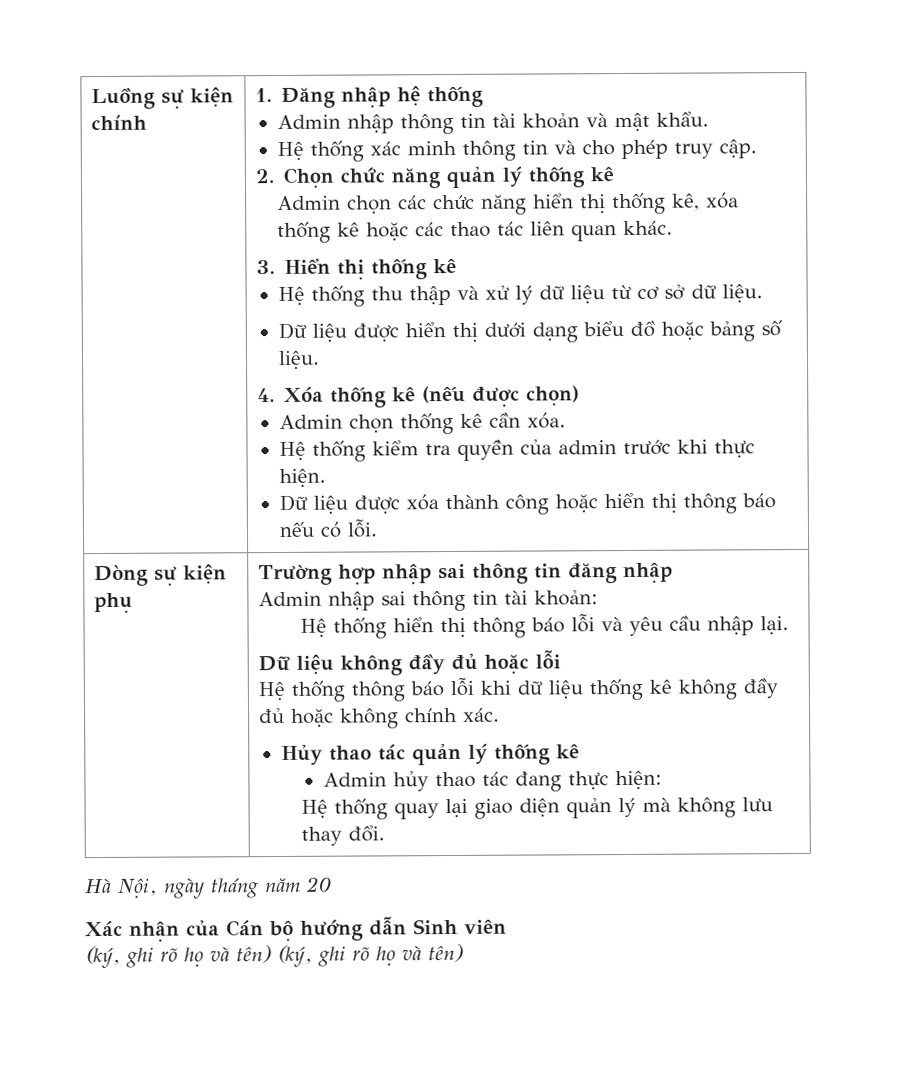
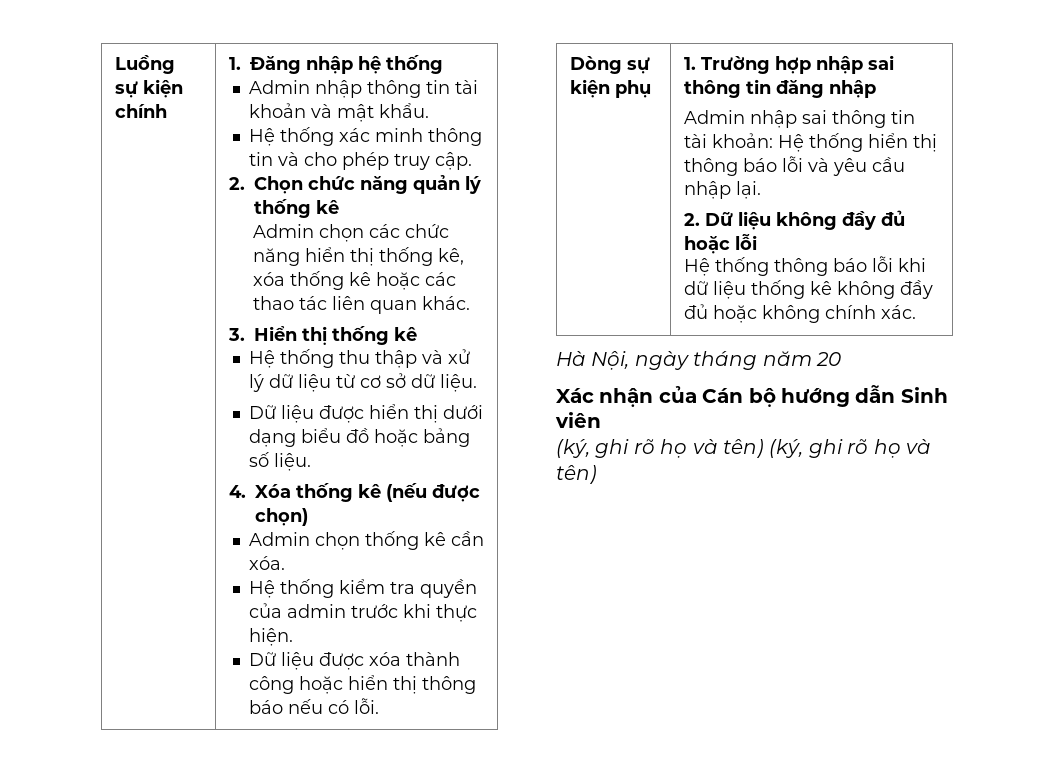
(133, 603) none -> [684,57,697,70] 1.
(598, 598) // -> (774, 140) none
(789, 626) none -> [684,213,701,226] 2.
[281,743,581,766] [323,770,663,792] [300,796,773,820] [300,825,385,846] // Hủy thao tác quản lý thống kê // Admin hủy thao tác đang thực hiện: // Hệ thống quay lại giao diện quản lý mà không lưu thay đổi. -> (917, 312) none

